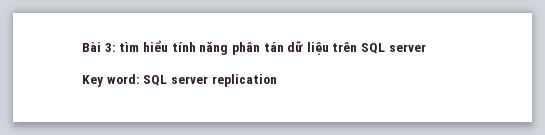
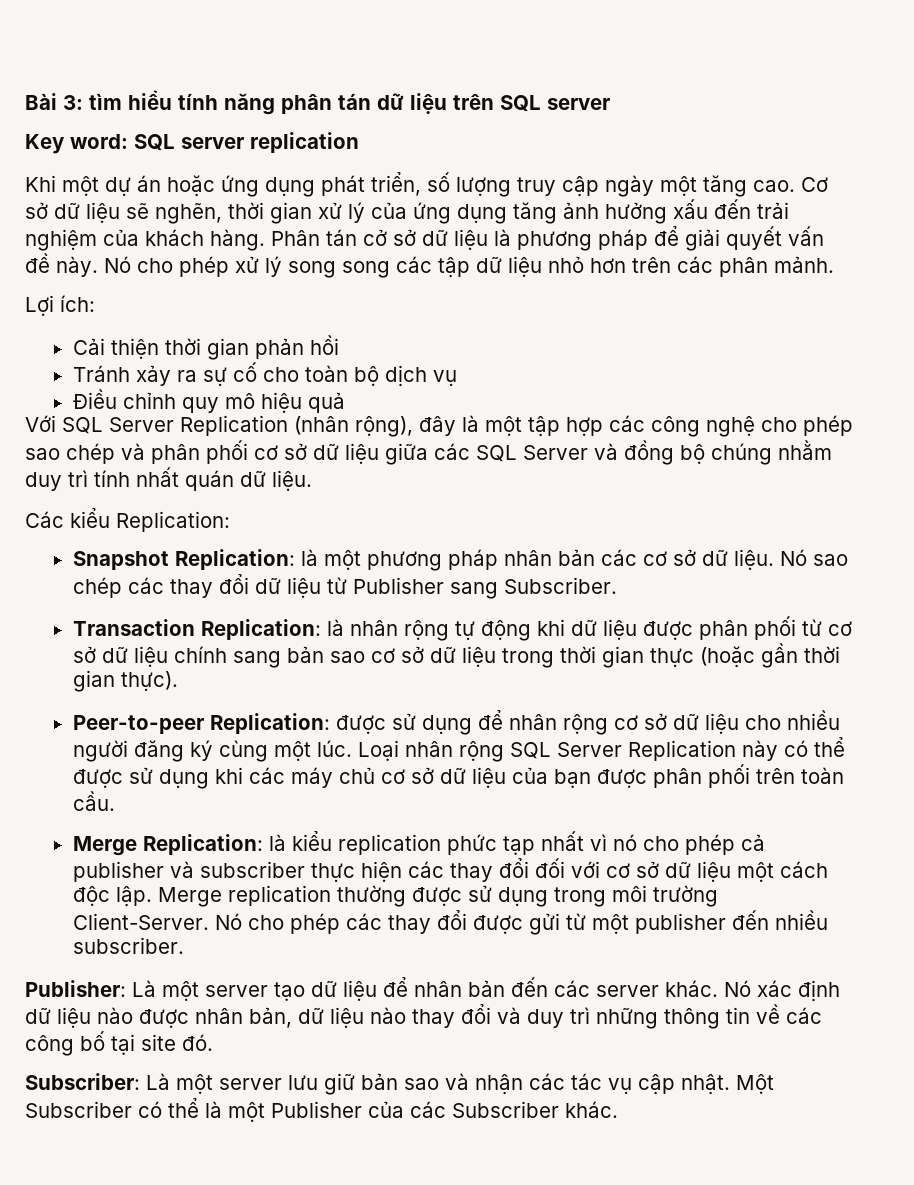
(277, 80) none -> [25,172,828,197] [25,199,789,224] [25,226,824,251] [25,253,834,278] [25,295,95,316] [72,335,339,360] [72,362,457,387] [72,389,345,413] [25,415,853,437] [25,440,832,465] [25,467,312,491] [25,508,230,532] [72,549,848,571] [72,574,617,599] [72,616,852,641] [72,643,840,668] [72,670,178,692] [72,710,840,735] [72,737,845,762] [72,764,844,789] [72,791,115,811] [72,831,765,856] [72,858,828,883] [72,885,718,907] [72,910,828,935] [72,937,184,954] [25,977,840,1002] [25,1004,822,1029] [25,1031,213,1056] [25,1073,774,1095] [25,1098,618,1122] // Khi một dự án hoặc ứng dụng phát triển, số lượng truy cập ngày một tăng cao. Cơ sở dữ liệu sẽ nghẽn, thời gian xử lý của ứng dụng tăng ảnh hưởng xấu đến trải nghiệm của khách hàng. Phân tán cở sở dữ liệu là phương pháp để giải quyết vấn đề này. Nó cho phép xử lý song song các tập dữ liệu nhỏ hơn trên các phân mảnh. // Lợi ích: // Cải thiện thời gian phản hồi // Tránh xảy ra sự cố cho toàn bộ dịch vụ // Điều chỉnh quy mô hiệu quả // Với SQL Server Replication (nhân rộng), đây là một tập hợp các công nghệ cho phép sao chép và phân phối cơ sở dữ liệu giữa các SQL Server và đồng bộ chúng nhằm duy trì tính nhất quán dữ liệu. // Các kiểu Replication: // Snapshot Replication: là một phương pháp nhân bản các cơ sở dữ liệu. Nó sao chép các thay đổi dữ liệu từ Publisher sang Subscriber. // Transaction Replication: là nhân rộng tự động khi dữ liệu được phân phối từ cơ sở dữ liệu chính sang bản sao cơ sở dữ liệu trong thời gian thực (hoặc gần thời gian thực). // Peer-to-peer Replication: được sử dụng để nhân rộng cơ sở dữ liệu cho nhiều người đăng ký cùng một lúc. Loại nhân rộng SQL Server Replication này có thể được sử dụng khi các máy chủ cơ sở dữ liệu của bạn được phân phối trên toàn cầu. // Merge Replication: là kiểu replication phức tạp nhất vì nó cho phép cả publisher và subscriber thực hiện các thay đổi đối với cơ sở dữ liệu một cách độc lập. Merge replication thường được sử dụng trong môi trường Client-Server. Nó cho phép các thay đổi được gửi từ một publisher đến nhiều subscriber. // Publisher: Là một server tạo dữ liệu để nhân bản đến các server khác. Nó xác định dữ liệu nào được nhân bản, dữ liệu nào thay đổi và duy trì những thông tin về các công bố tại site đó. // Subscriber: Là một server lưu giữ bản sao và nhận các tác vụ cập nhật. Một Subscriber có thể là một Publisher của các Subscriber khác.

